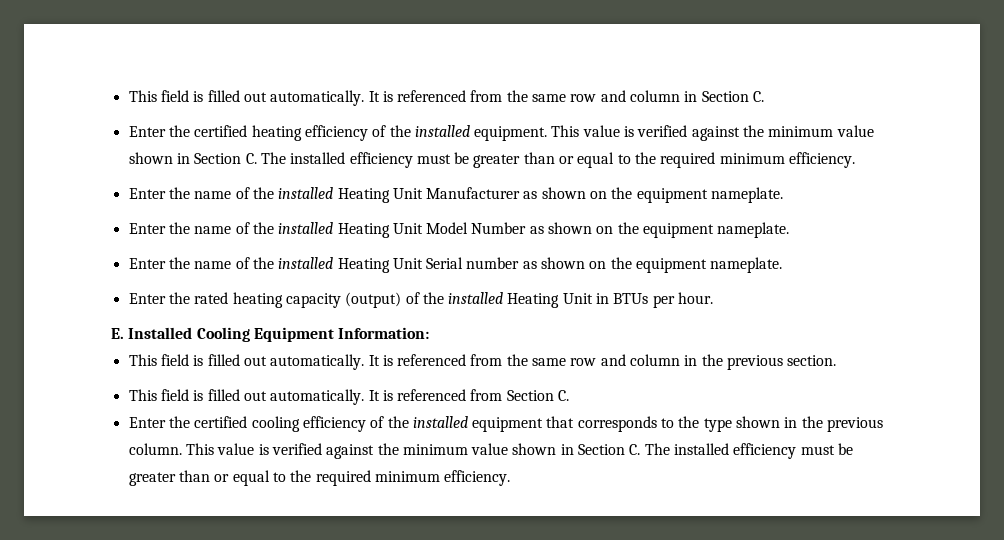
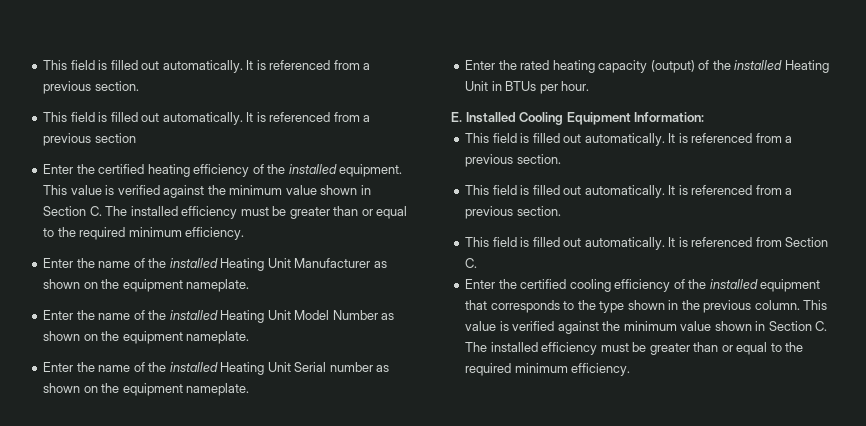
[506,90,765,102] the same row and column in Section C. -> [363,63,371,70] [43,81,139,94] [43,112,371,125] [43,133,136,146] a previous section. // This field is filled out automatically. It is referenced from a previous section
[506,354,723,366] the same row and column in the -> [785,136,793,143] [465,154,561,167] [465,185,793,198] a previous section. // This field is filled out automatically. It is referenced from a

